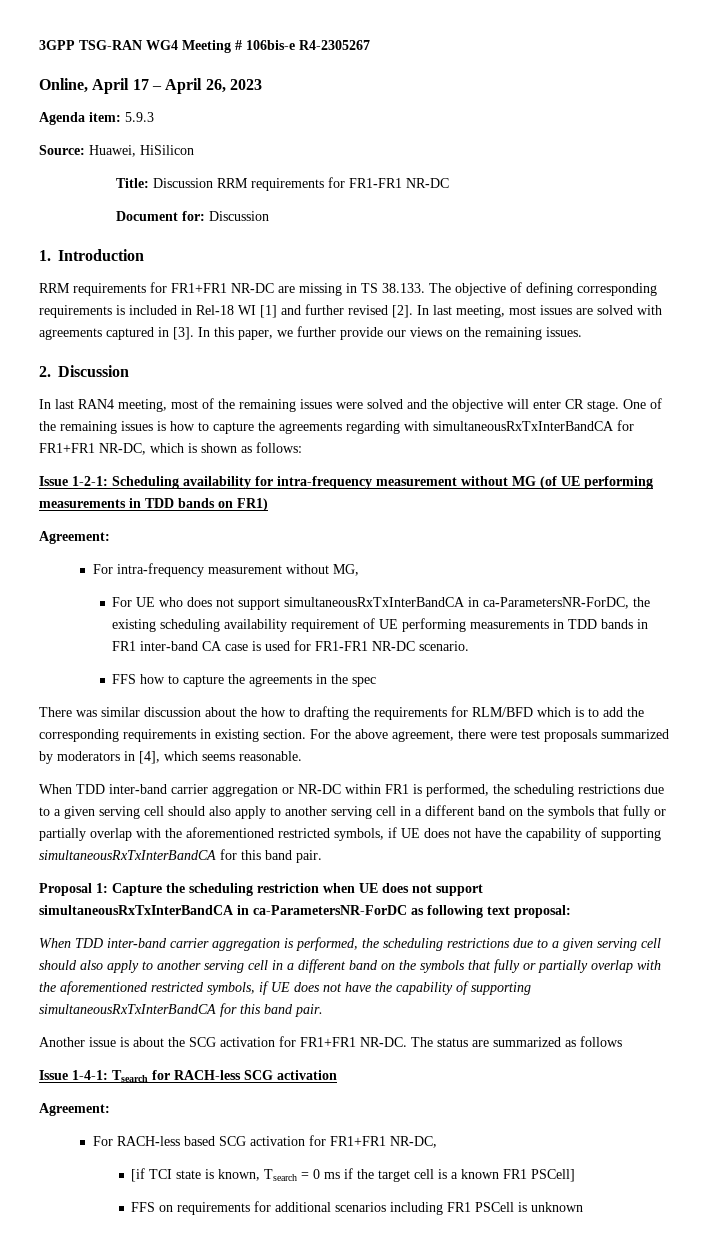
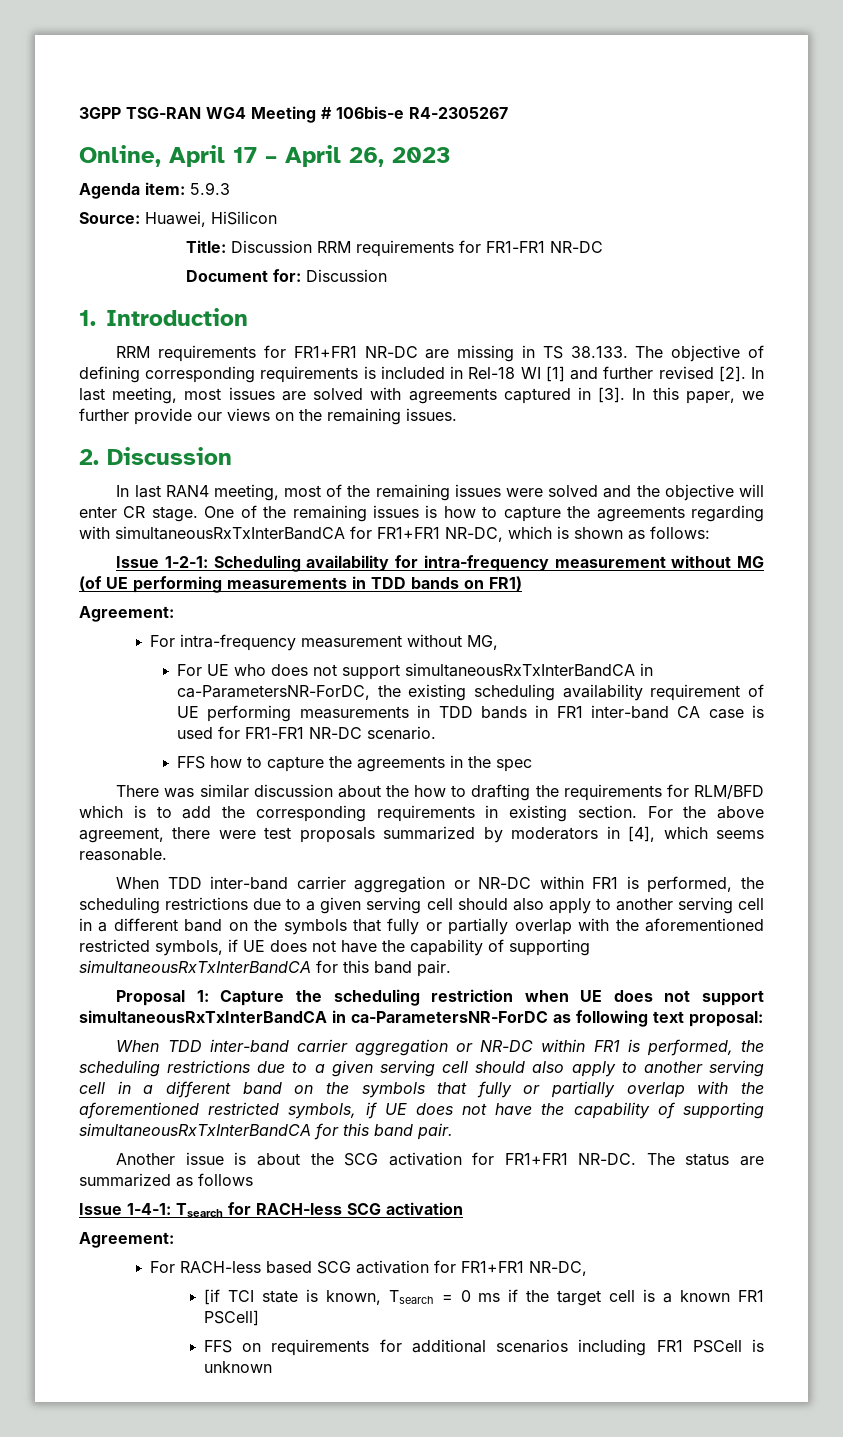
(280, 944) none -> [456,1039,620,1052] or NR-DC within FR1

